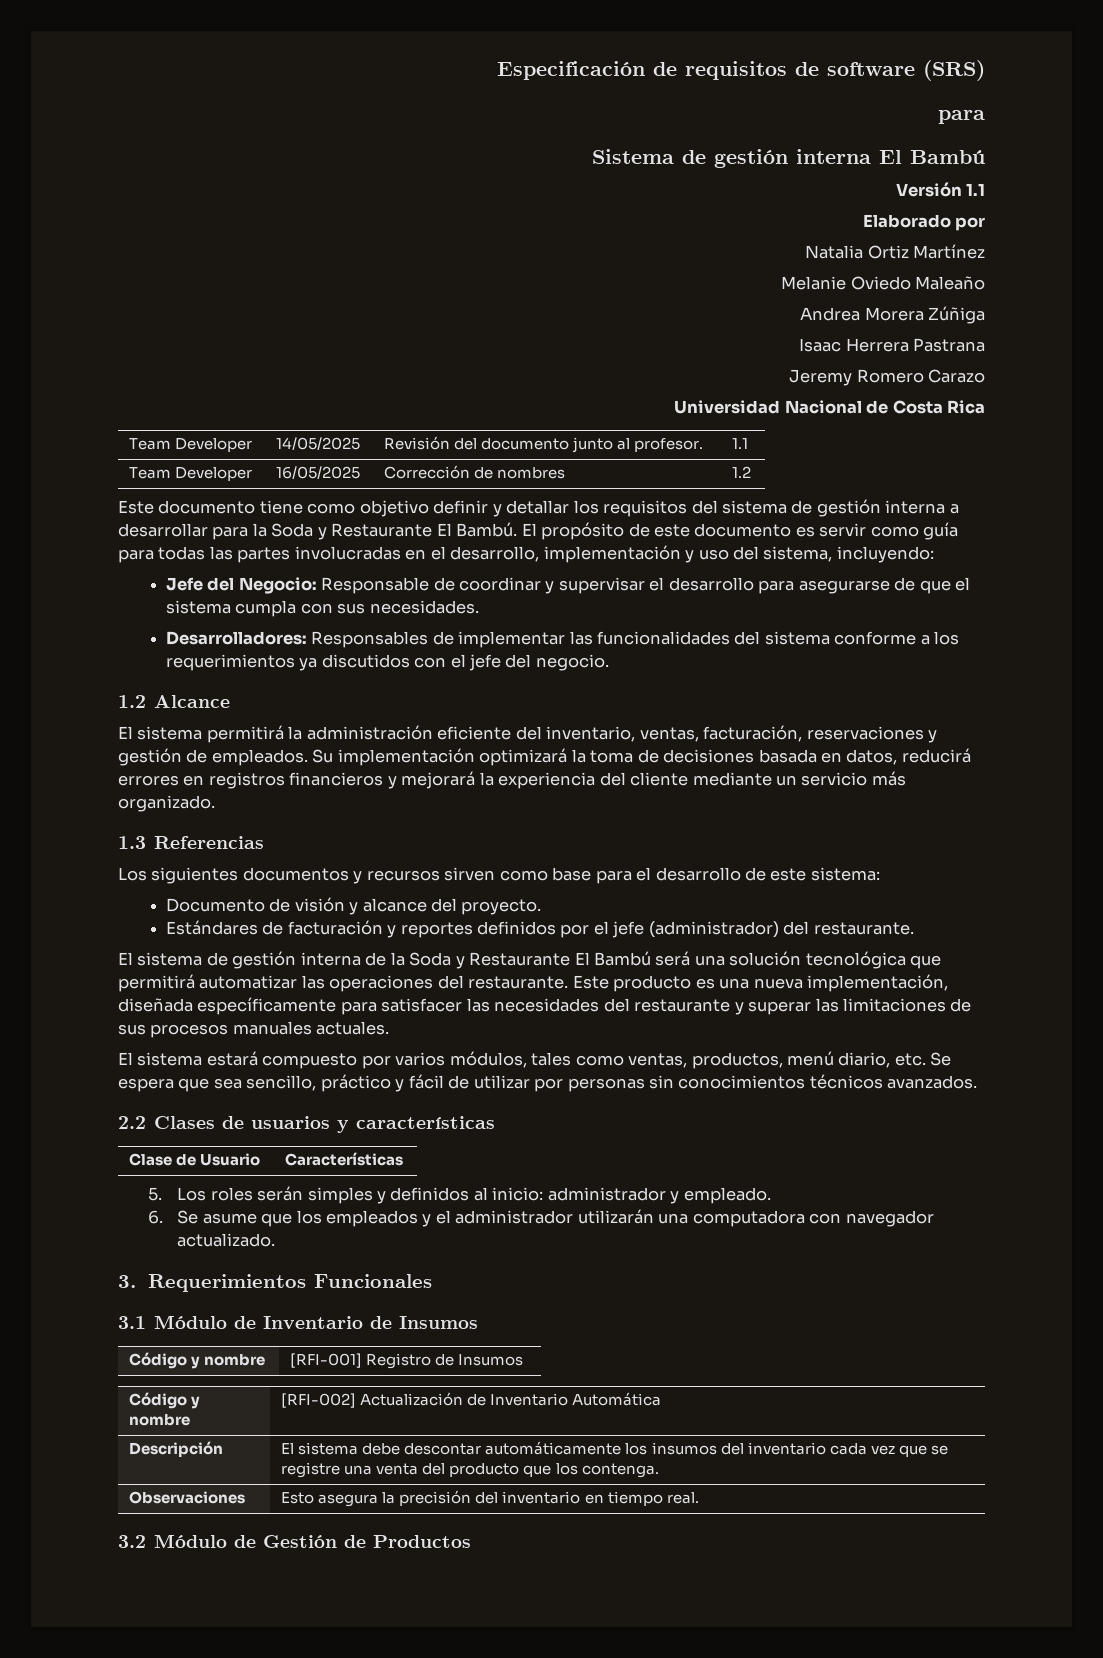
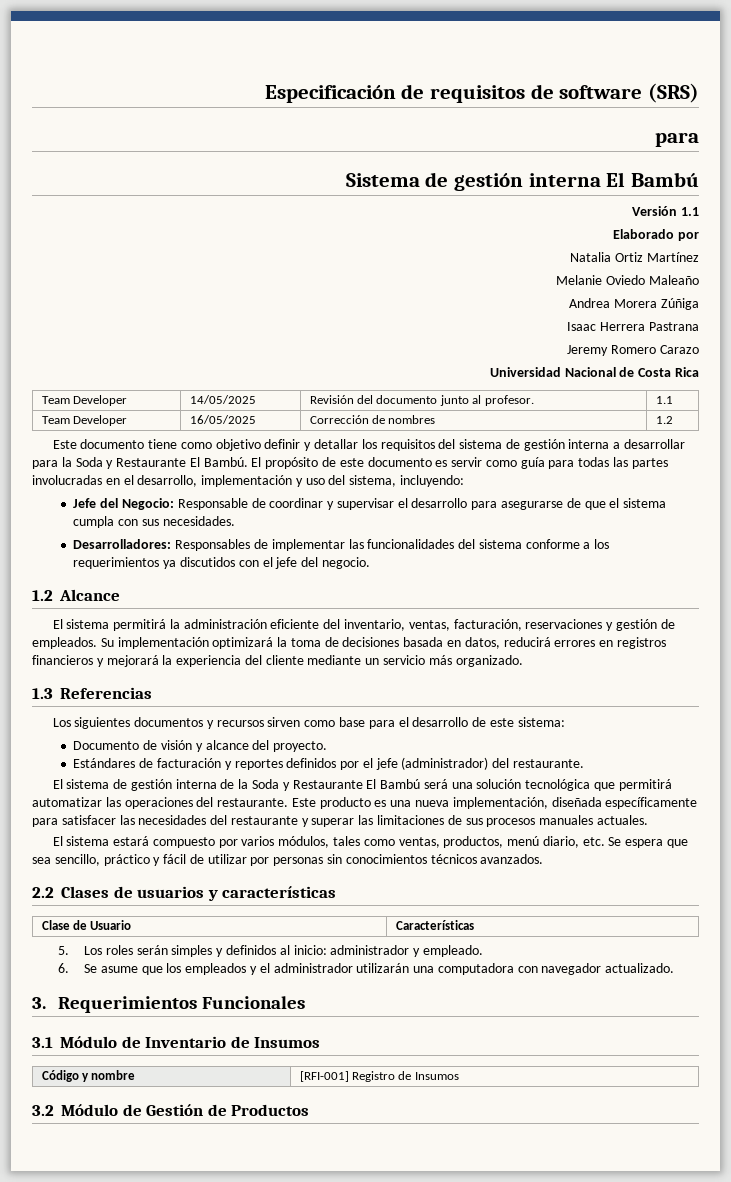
[129,1392,201,1409] [129,1414,191,1426] [281,1392,662,1408] [129,1441,224,1457] [281,1441,948,1457] [281,1462,659,1478] [129,1491,246,1504] [281,1490,699,1507] // Código y nombre | [RFI-002] Actualización de Inventario Automática // Descripción | El sistema debe descontar automáticamente los insumos del inventario cada vez que se registre una venta del producto que los contenga. // Observaciones | Esto asegura la precisión del inventario en tiempo real. -> (459, 1076) none

